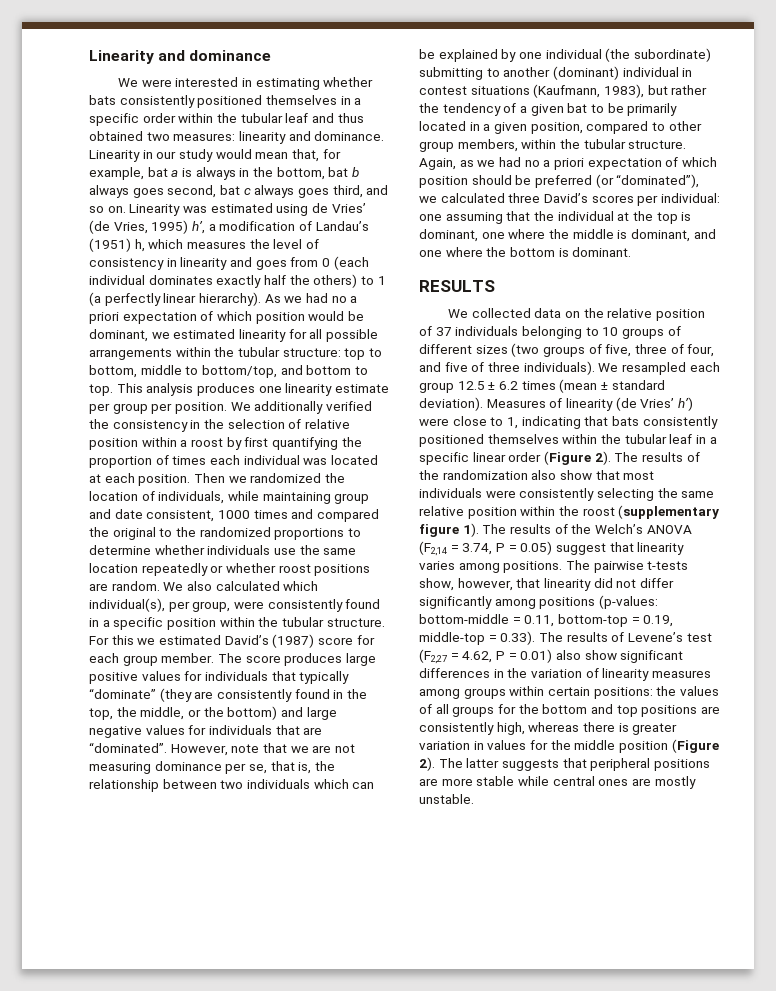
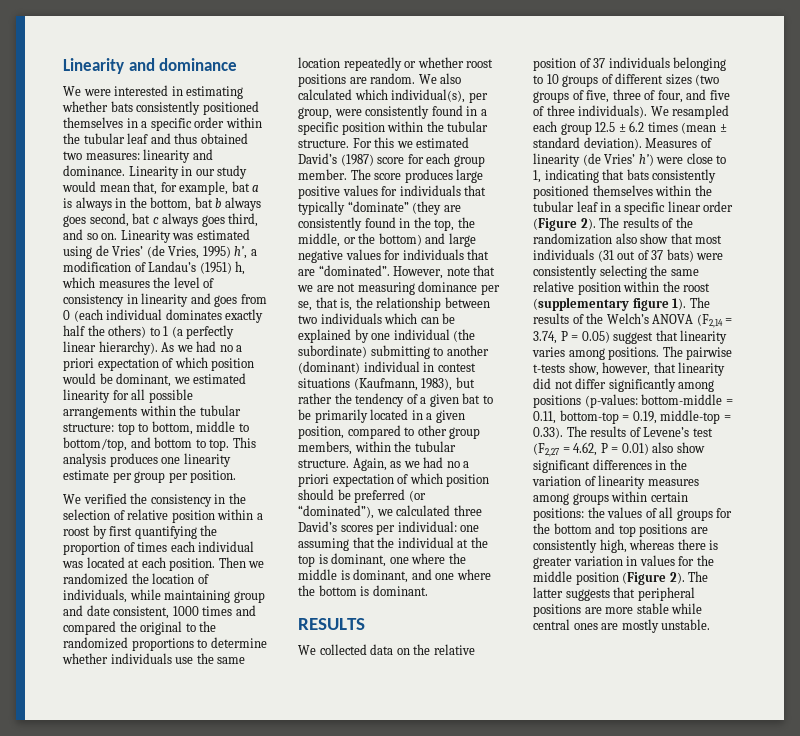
[230,401,324,414] We additionally -> [63,494,81,504] // We
(482, 493) none -> [597,249,694,262] (31 out of 37 bats)

